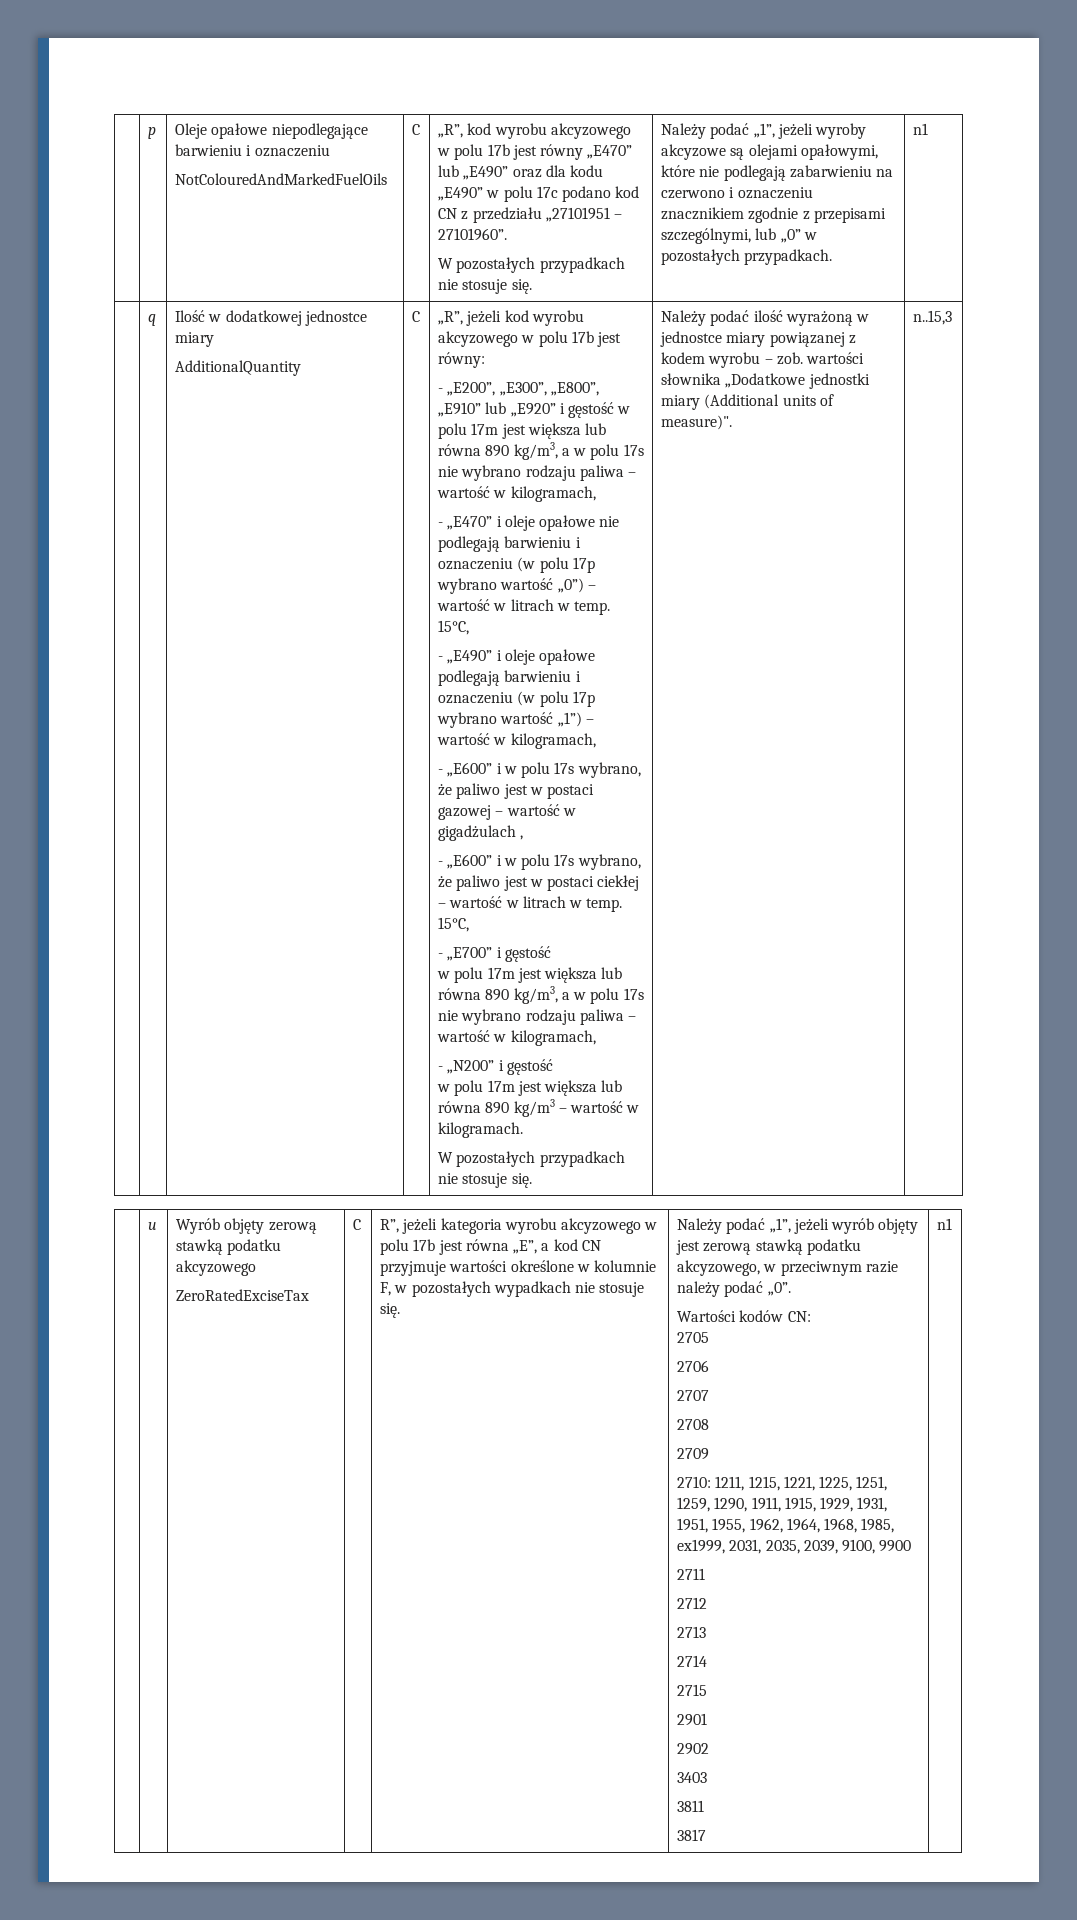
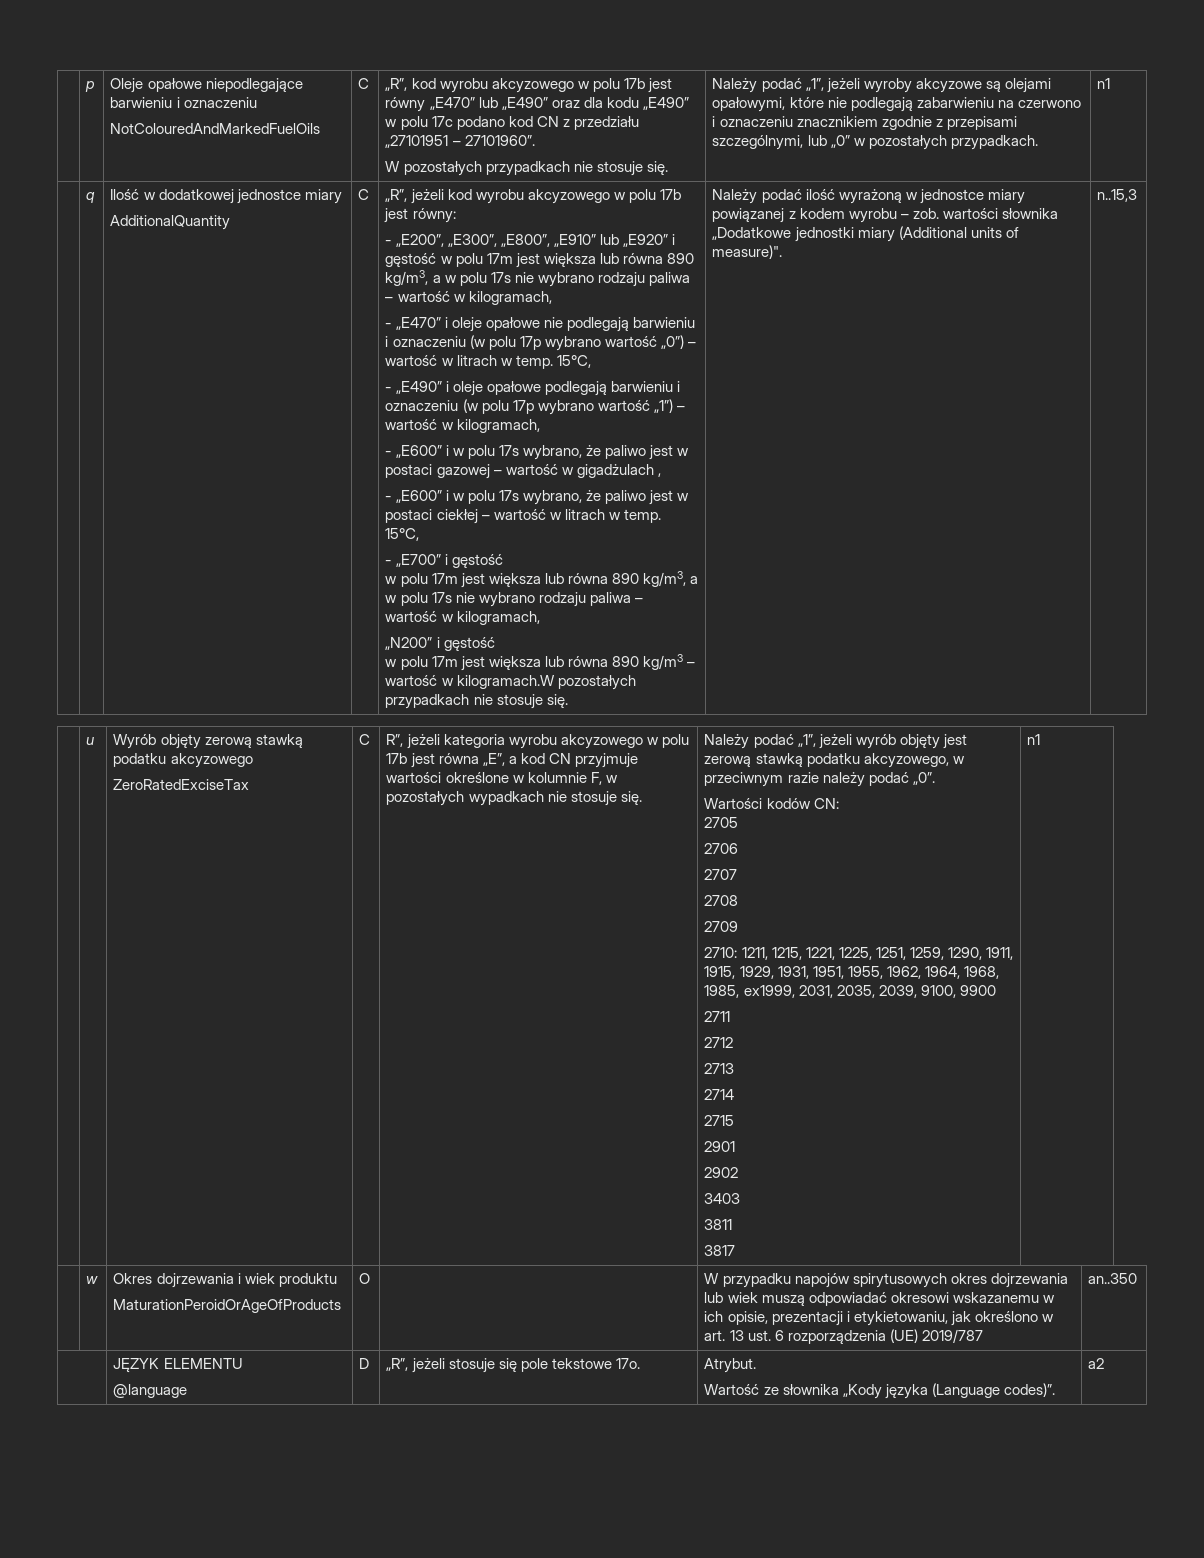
[437,1066,443,1071] - -> (540, 618) none
[437,1122,523,1138] [437,1152,453,1163] kilogramach. // W -> [456,675,555,689] kilogramach.W
(952, 1224) none -> [86,1276,99,1284] [113,1273,337,1288] [113,1299,342,1313] [359,1273,371,1284] [704,1273,1068,1288] [704,1292,1055,1306] [704,1311,1054,1326] [704,1329,983,1344] [1088,1273,1138,1284] [113,1358,243,1373] [113,1384,188,1398] [359,1358,370,1369] [386,1358,640,1373] [704,1358,757,1373] [704,1383,1055,1399] [1088,1358,1105,1369] // | w | Okres dojrzewania i wiek produktu // MaturationPeroidOrAgeOfProducts | O | | W przypadku napojów spirytusowych okres dojrzewania lub wiek muszą odpowiadać okresowi wskazanemu w ich opisie, prezentacji i etykietowaniu, jak określono w art. 13 ust. 6 rozporządzenia (UE) 2019/787 | an..350 // | JĘZYK ELEMENTU // @language | D | „R”, jeżeli stosuje się pole tekstowe 17o. | Atrybut. // Wartość ze słownika „Kody języka (Language codes)”. | a2

